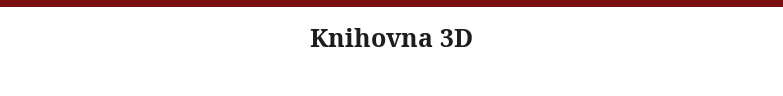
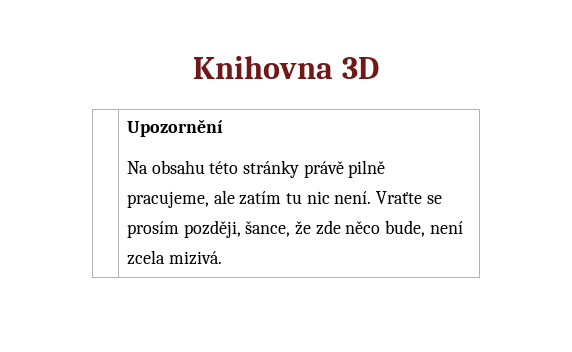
(473, 38) none -> [126,119,223,137] [126,160,386,178] [126,190,442,208] [126,220,463,238] [126,250,222,265] // | Upozornění // Na obsahu této stránky právě pilně pracujeme, ale zatím tu nic není. Vraťte se prosím později, šance, že zde něco bude, není zcela mizivá.

